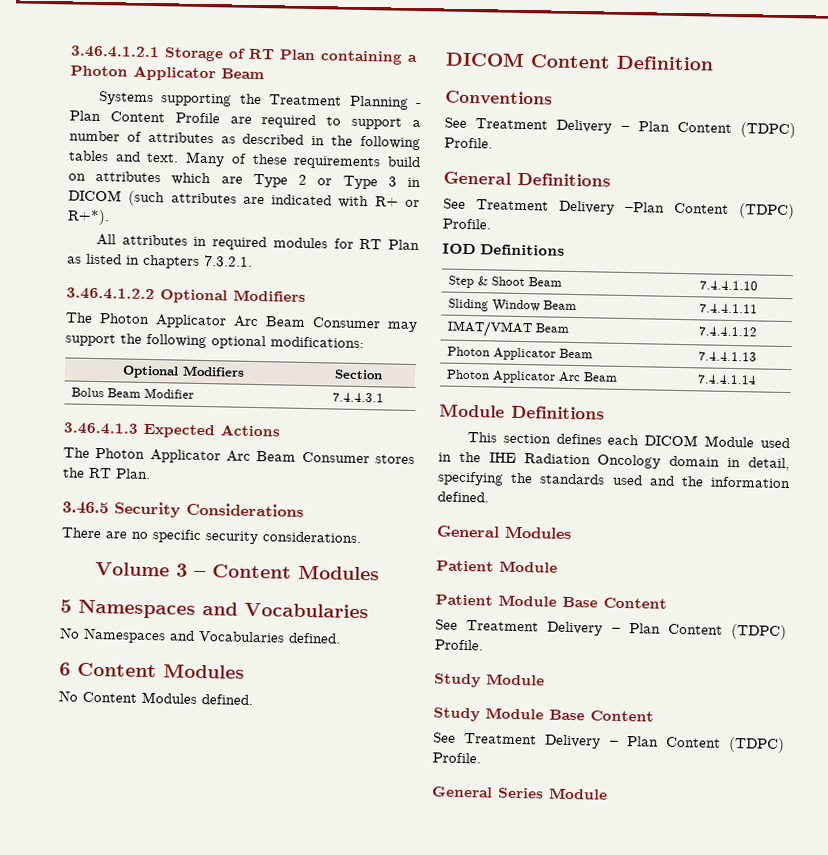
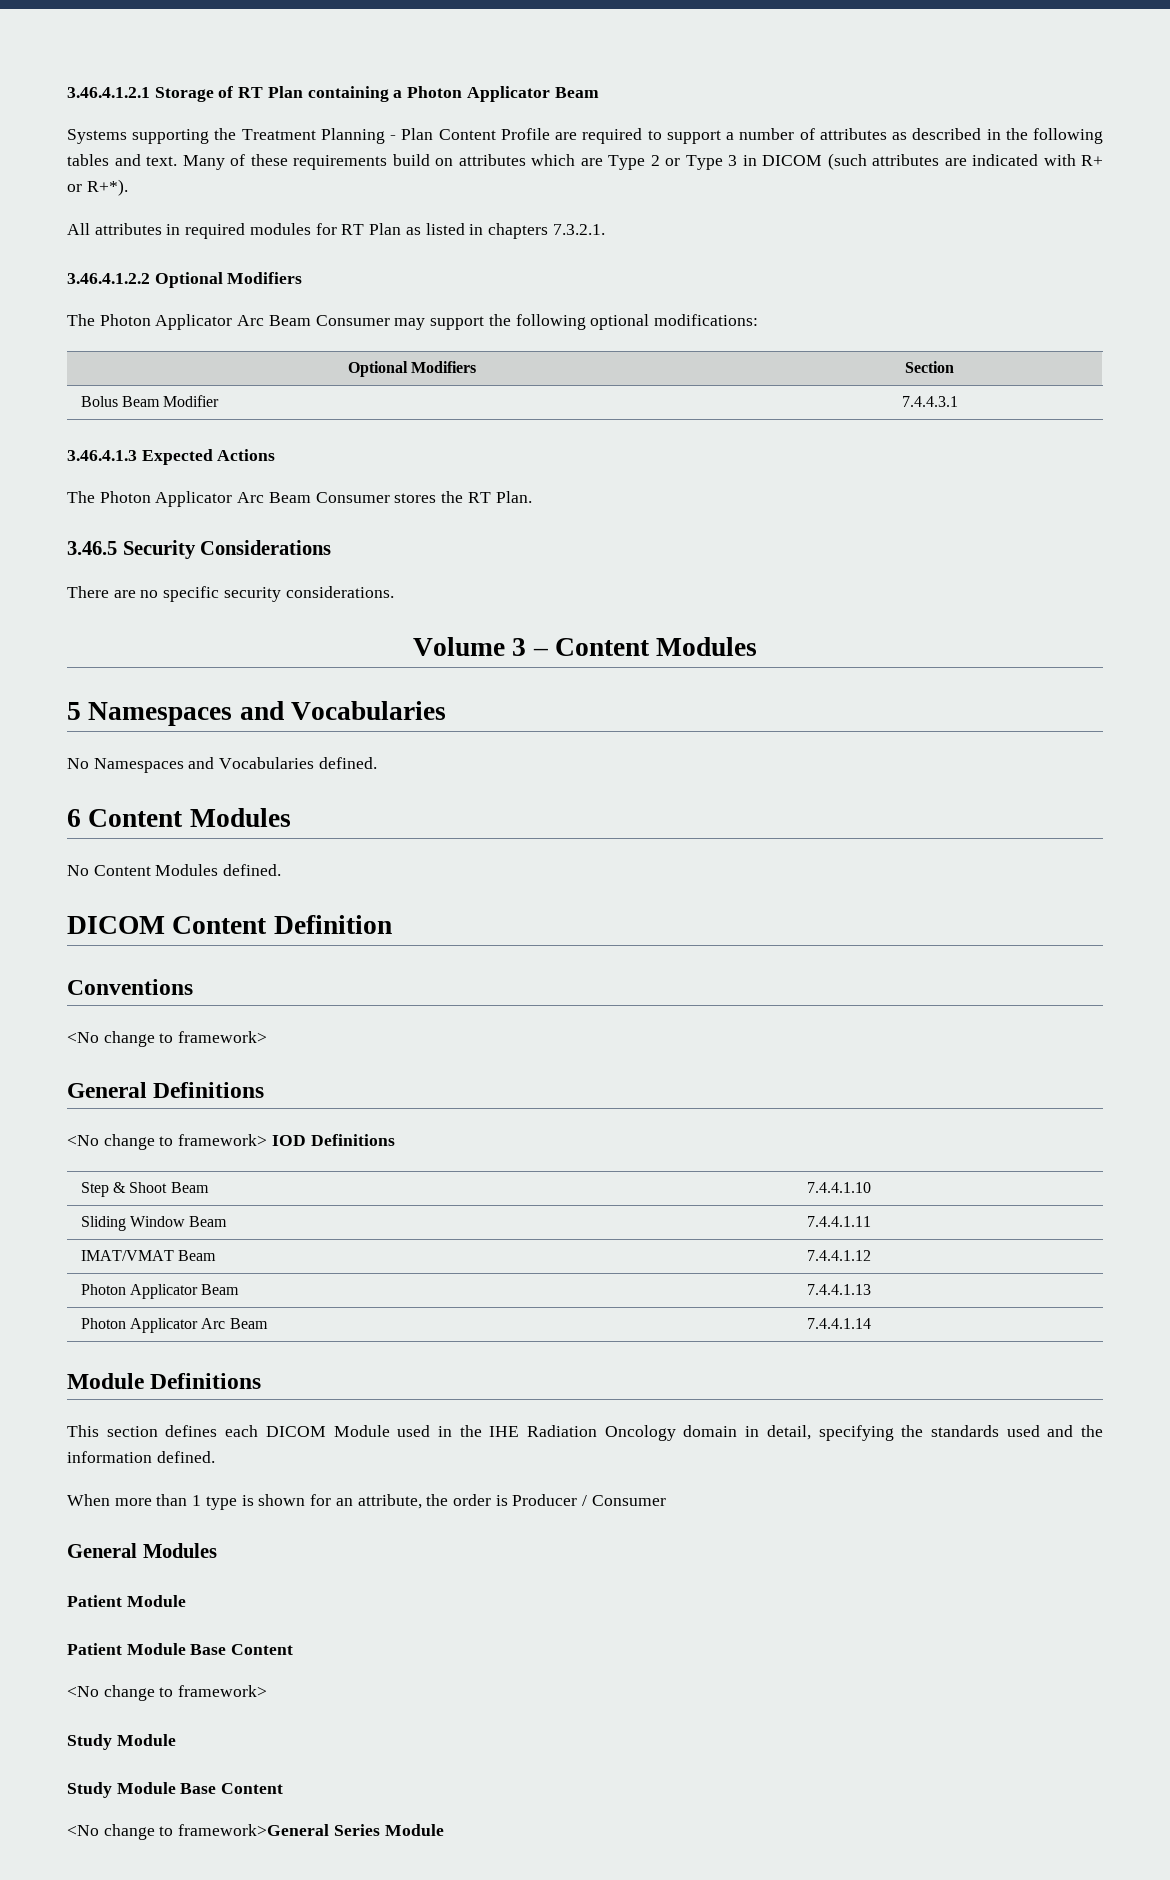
[444,117,796,139] [444,137,493,149] [443,171,611,187] [443,198,795,220] [442,218,491,230] See Treatment Delivery – Plan Content (TDPC) Profile. // General Definitions // See Treatment Delivery –Plan Content (TDPC) Profile. // -> [67,1031,268,1047] [67,1082,265,1098] [67,1134,268,1150] <No change to framework> // General Definitions // <No change to framework>
(489, 497) none -> [67,1494,666,1510] // When more than 1 type is shown for an attribute, the order is Producer / Consumer
[435,619,787,641] [434,639,484,651] See Treatment Delivery – Plan Content (TDPC) Profile. -> [67,1685,268,1701] <No change to framework>
[433,732,785,754] [432,752,481,764] [432,786,493,798] See Treatment Delivery – Plan Content (TDPC) Profile. // General -> [67,1824,330,1840] <No change to framework>General

